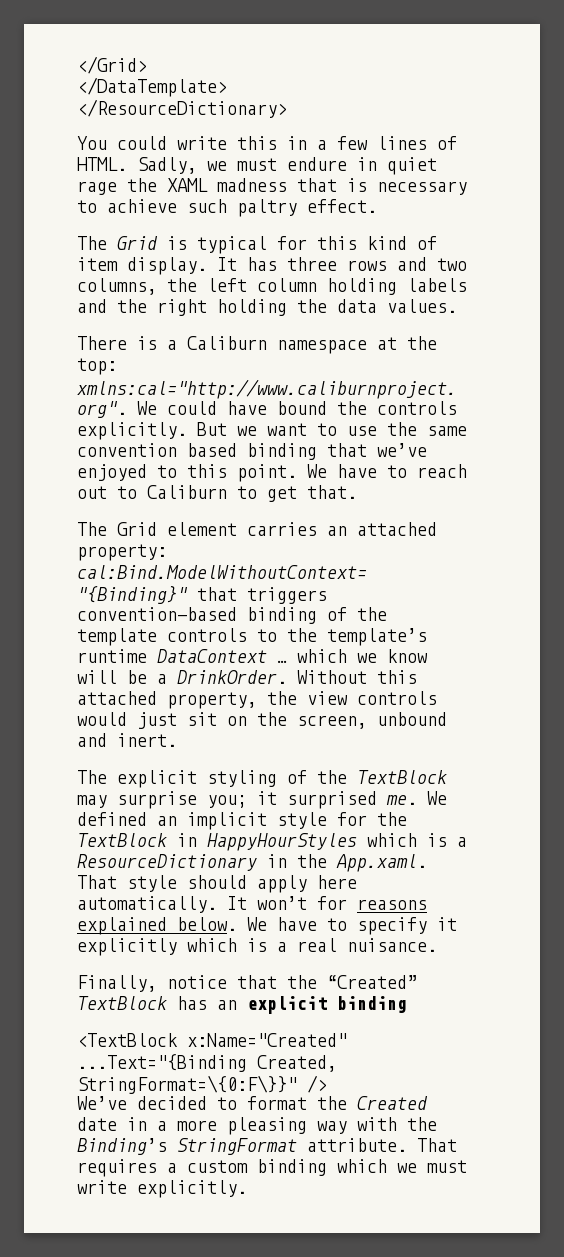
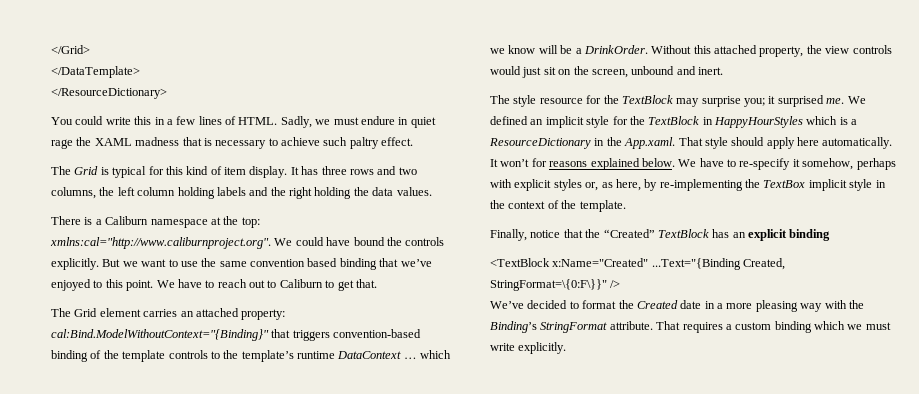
[117,770,307,788] explicit styling of -> [513,95,602,107] style resource for
[357,917,457,935] [77,938,437,956] specify it explicitly which is a real nuisance. -> [739,158,896,170] [490,179,886,191] [490,200,626,212] re-specify it somehow, perhaps with explicit styles or, as here, by re-implementing the TextBox implicit style in the context of the template.

